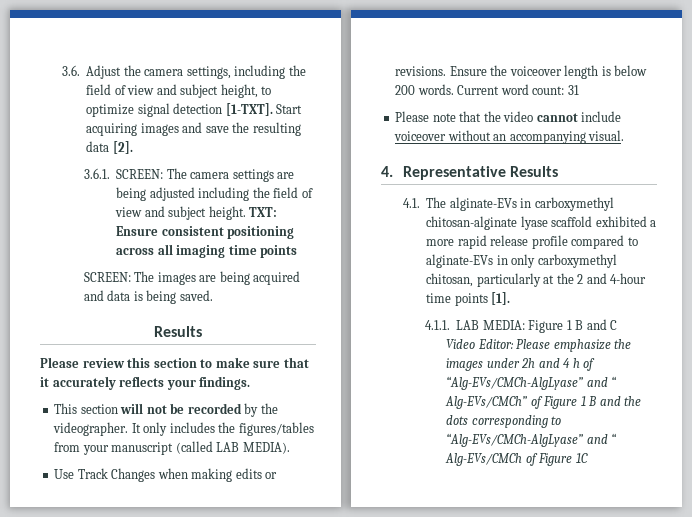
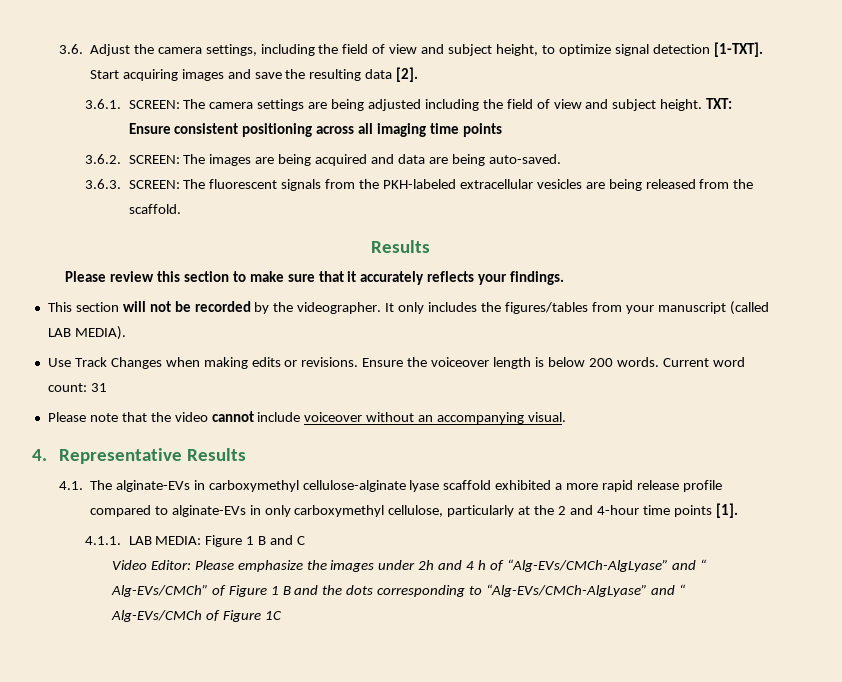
(298, 251) none -> [85,154,122,164] 3.6.2.
[133,290,213,304] is being saved. -> [428,154,561,166] [85,179,754,191] [128,204,181,214] are being auto-saved. // 3.6.3. SCREEN: The fluorescent signals from the PKH-labeled extracellular vesicles are being released from the scaffold.
[426,216,518,230] chitosan-alginate -> [302,480,406,492] cellulose-alginate
[426,273,474,287] chitosan, -> [388,505,444,517] cellulose,

